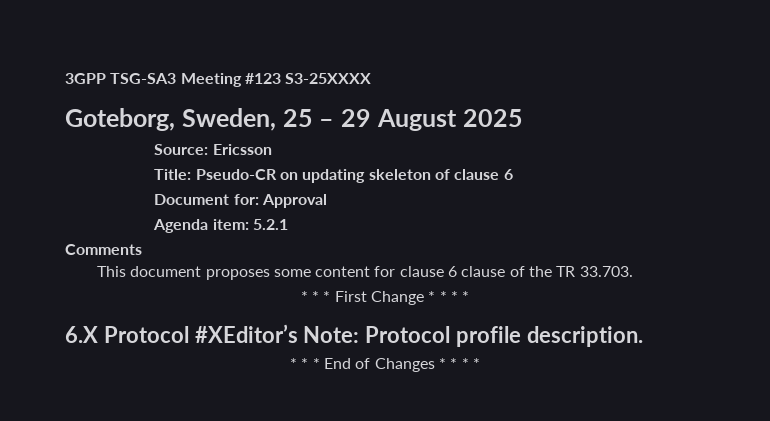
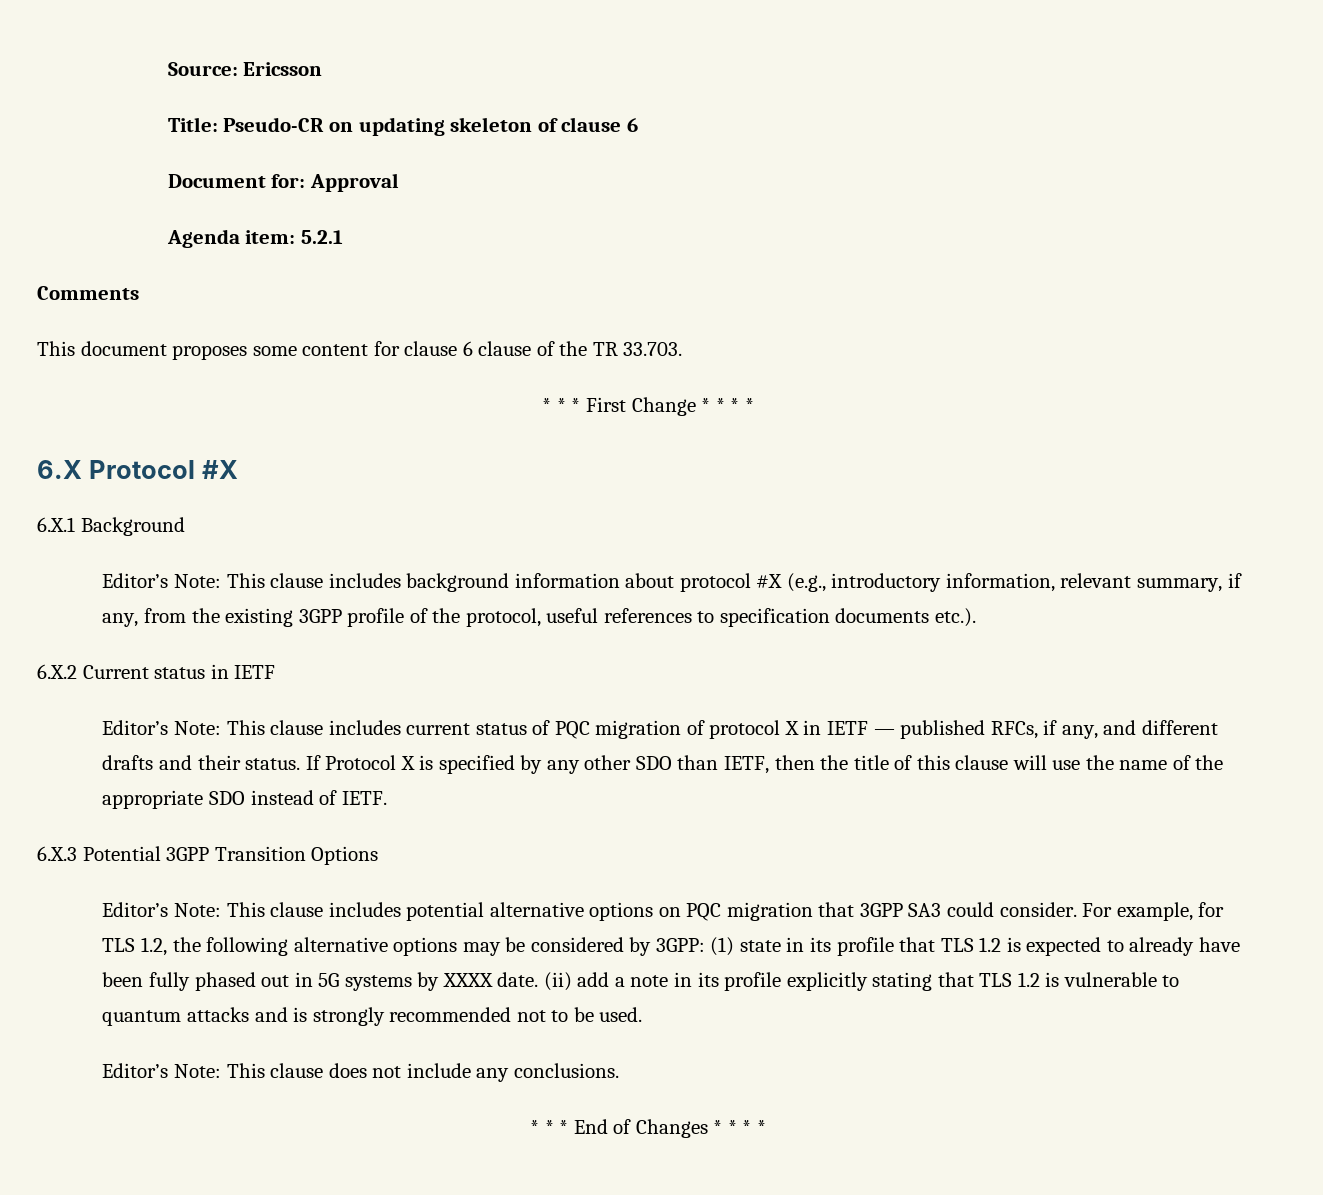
[65,73,372,87] [65,108,523,131] 3GPP TSG-SA3 Meeting #123 S3-25XXXX // Goteborg, Sweden, 25 – 29 August 2025 // -> (167, 69) none
[194,324,643,347] #XEditor’s Note: Protocol profile description. -> [201,460,238,479] [37,517,185,536] [102,573,1242,592] [102,608,976,627] [37,664,276,679] [102,720,1218,739] [102,755,1224,774] [102,790,387,809] [37,846,379,865] [102,902,1225,921] [102,937,1240,956] [102,972,1180,991] [102,1007,643,1026] [102,1063,619,1082] #X // 6.X.1 Background // Editor’s Note: This clause includes background information about protocol #X (e.g., introductory information, relevant summary, if any, from the existing 3GPP profile of the protocol, useful references to specification documents etc.). // 6.X.2 Current status in IETF // Editor’s Note: This clause includes current status of PQC migration of protocol X in IETF — published RFCs, if any, and different drafts and their status. If Protocol X is specified by any other SDO than IETF, then the title of this clause will use the name of the appropriate SDO instead of IETF. // 6.X.3 Potential 3GPP Transition Options // Editor’s Note: This clause includes potential alternative options on PQC migration that 3GPP SA3 could consider. For example, for TLS 1.2, the following alternative options may be considered by 3GPP: (1) state in its profile that TLS 1.2 is expected to already have been fully phased out in 5G systems by XXXX date. (ii) add a note in its profile explicitly stating that TLS 1.2 is vulnerable to quantum attacks and is strongly recommended not to be used. // Editor’s Note: This clause does not include any conclusions.

